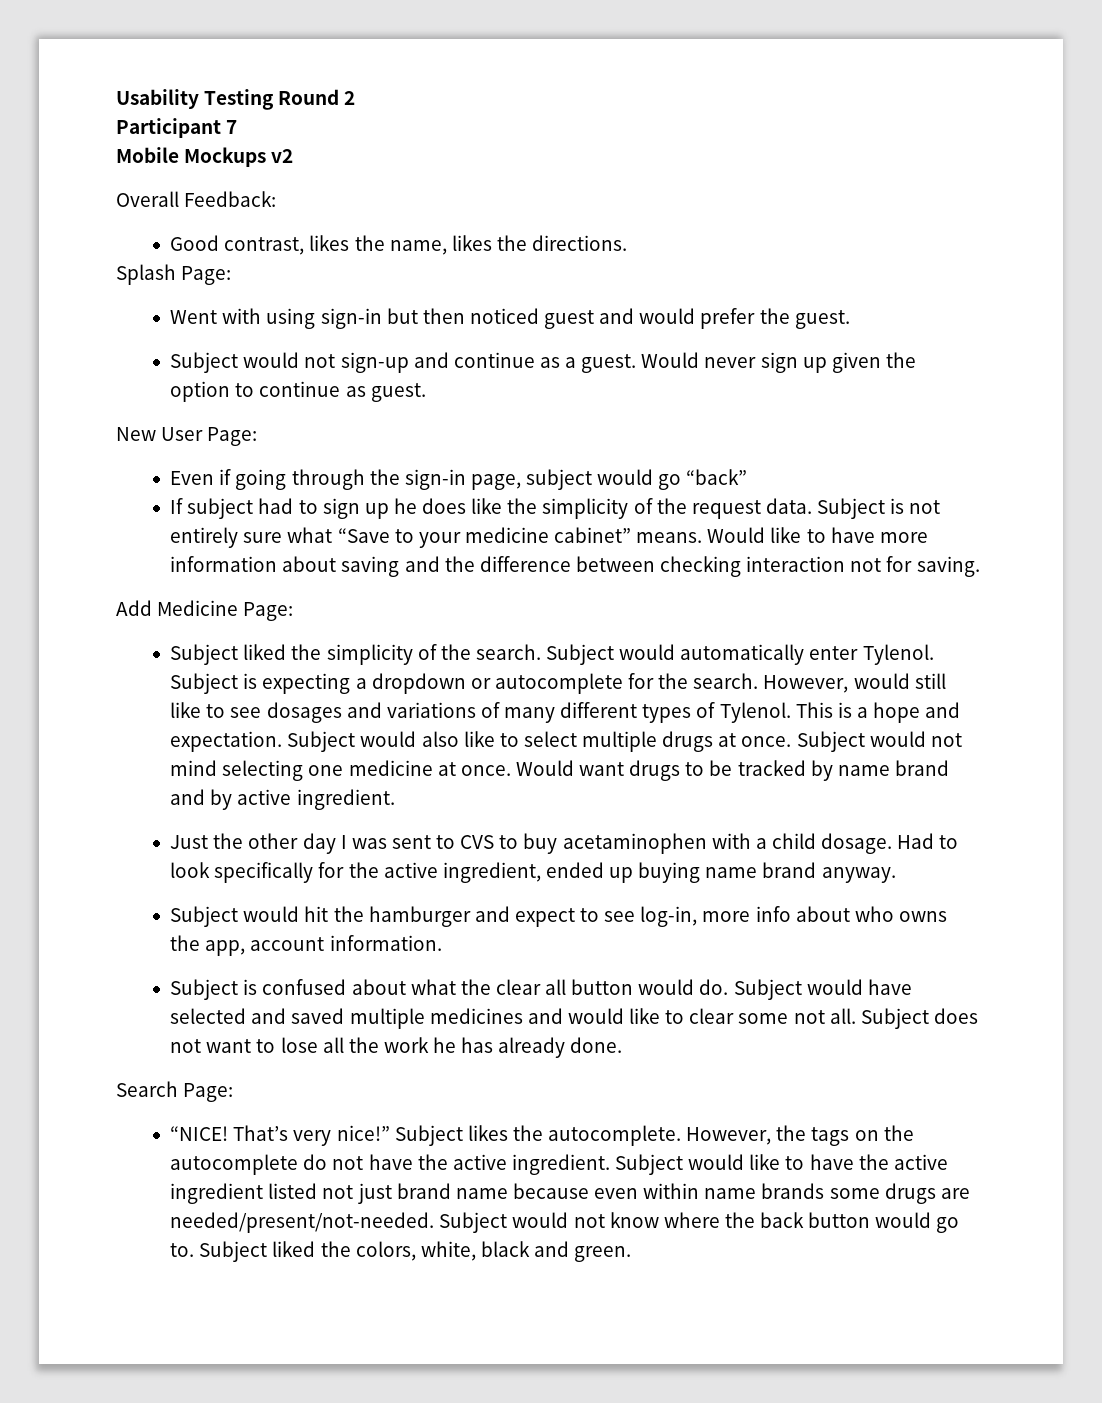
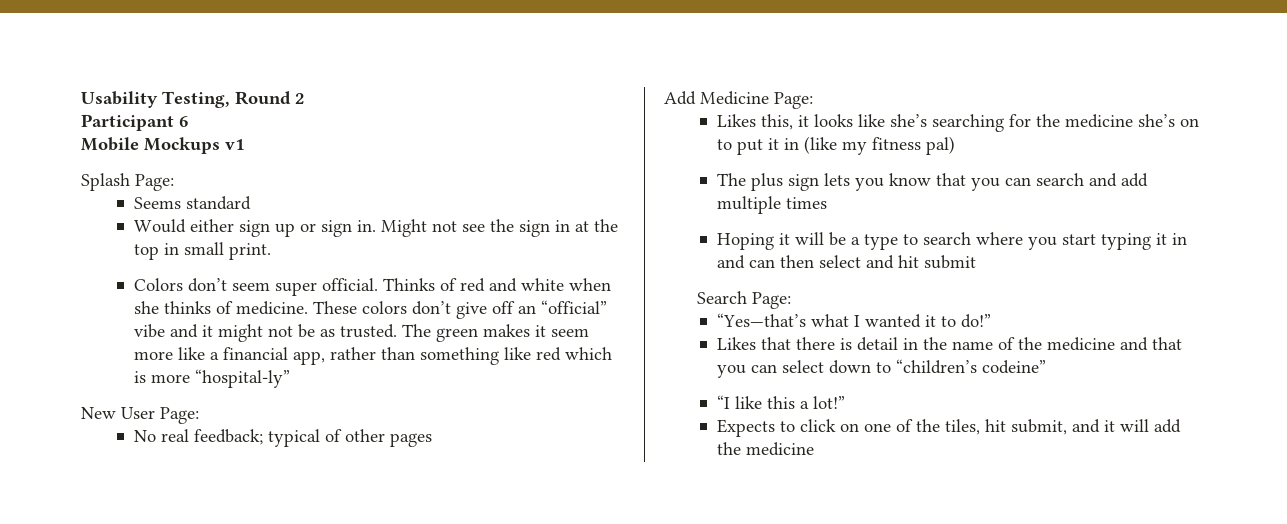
[204,89,275,110] Testing -> [162,91,230,108] Testing,
[226,120,238,134] 7 -> [179,116,189,127] 6
[271,149,294,163] [116,191,277,207] [170,235,628,255] [116,264,232,285] [170,308,850,329] [170,352,916,373] [170,381,426,402] [116,427,258,446] [170,469,748,490] [170,498,941,519] [170,527,928,548] [170,556,980,577] [116,600,294,621] [170,644,934,665] [170,673,946,694] [170,702,961,723] [170,731,962,752] [170,760,949,781] [170,789,395,810] [170,833,959,854] [170,862,896,883] [170,906,947,927] [170,935,442,956] [170,979,912,1000] [170,1008,978,1029] [170,1037,623,1058] [116,1081,234,1102] [170,1125,914,1146] [170,1154,948,1175] [170,1183,970,1204] [170,1212,960,1233] [170,1241,632,1262] v2 // Overall Feedback: // Good contrast, likes the name, likes the directions. // Splash Page: // Went with using sign-in but then noticed guest and would prefer the guest. // Subject would not sign-up and continue as a guest. Would never sign up given the option to continue as guest. // New User Page: // Even if going through the sign-in page, subject would go “back” // If subject had to sign up he does like the simplicity of the request data. Subject is not entirely sure what “Save to your medicine cabinet” means. Would like to have more information about saving and the difference between checking interaction not for saving. // Add Medicine Page: // Subject liked the simplicity of the search. Subject would automatically enter Tylenol. Subject is expecting a dropdown or autocomplete for the search. However, would still like to see dosages and variations of many different types of Tylenol. This is a hope and expectation. Subject would also like to select multiple drugs at once. Subject would not mind selecting one medicine at once. Would want drugs to be tracked by name brand and by active ingredient. // Just the other day I was sent to CVS to buy acetaminophen with a child dosage. Had to look specifically for the active ingredient, ended up buying name brand anyway. // Subject would hit the hamburger and expect to see log-in, more info about who owns the app, account information. // Subject is confused about what the clear all button would do. Subject would have selected and saved multiple medicines and would like to clear some not all. Subject does not want to lose all the work he has already done. // Search Page: // “NICE! That’s very nice!” Subject likes the autocomplete. However, the tags on the autocomplete do not have the active ingredient. Subject would like to have the active ingredient listed not just brand name because even within name brands some drugs are needed/present/not-needed. Subject would not know where the back button would go to. Subject liked the colors, white, black and green. -> [225,139,245,150] [81,173,174,191] [134,196,252,210] [134,219,619,237] [134,242,272,260] [134,278,612,296] [134,300,608,319] [134,324,590,342] [134,347,613,365] [134,369,291,388] [81,407,199,424] [134,429,433,447] [664,91,813,109] [717,114,1200,132] [717,136,956,155] [717,173,1149,191] [717,196,828,214] [717,232,1188,250] [717,255,977,269] [696,291,791,309] [717,313,992,328] [717,337,1183,351] [717,359,1047,378] [717,395,846,409] [717,419,1182,437] [717,442,815,456] v1 // Splash Page: // Seems standard // Would either sign up or sign in. Might not see the sign in at the top in small print. // Colors don’t seem super official. Thinks of red and white when she thinks of medicine. These colors don’t give off an “official” vibe and it might not be as trusted. The green makes it seem more like a financial app, rather than something like red which is more “hospital-ly” // New User Page: // No real feedback; typical of other pages // Add Medicine Page: // Likes this, it looks like she’s searching for the medicine she’s on to put it in (like my fitness pal) // The plus sign lets you know that you can search and add multiple times // Hoping it will be a type to search where you start typing it in and can then select and hit submit // Search Page: // “Yes—that’s what I wanted it to do!” // Likes that there is detail in the name of the medicine and that you can select down to “children’s codeine” // “I like this a lot!” // Expects to click on one of the tiles, hit submit, and it will add the medicine

